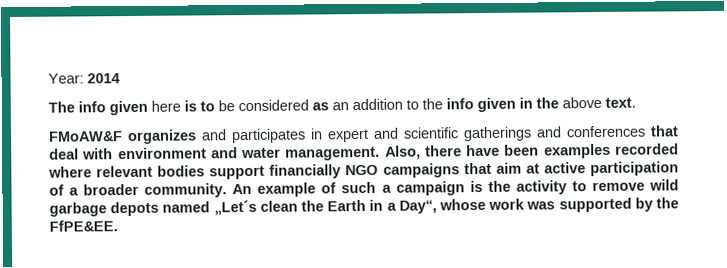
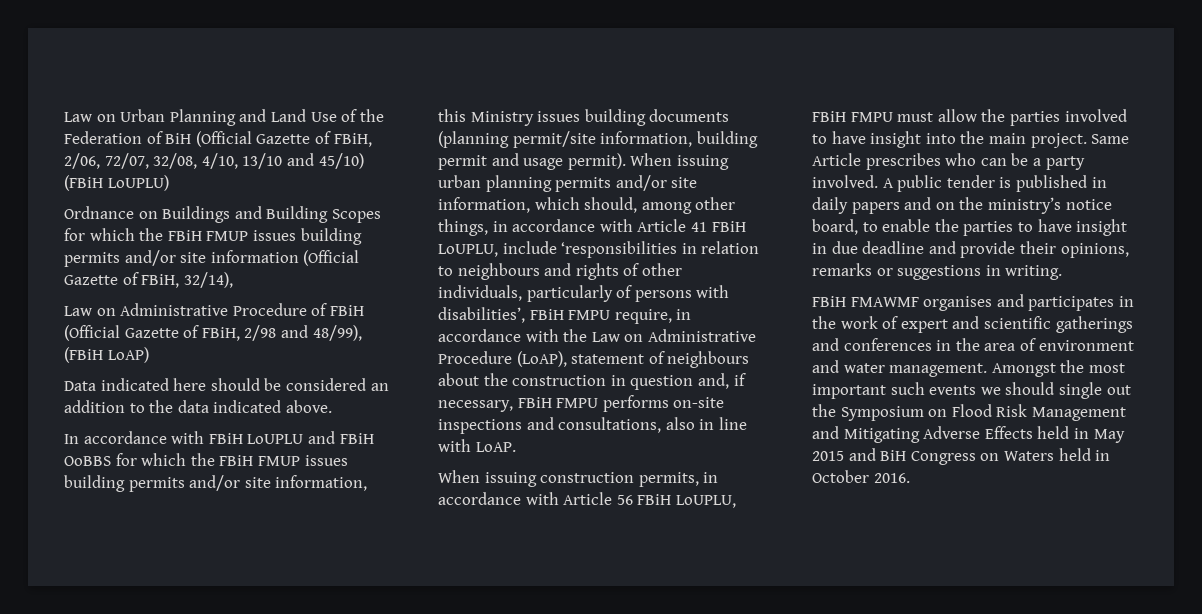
[48,73,120,84] [48,100,215,116] Year: 2014 // The info given here is to -> [64,109,384,126] [64,131,372,147] [64,153,364,169] [64,175,169,191] [64,206,381,223] [64,228,362,245] [64,250,360,267] [64,272,233,288] [64,303,364,316] [64,325,362,341] [64,347,149,363] [64,378,260,391] Law on Urban Planning and Land Use of the Federation of BiH (Official Gazette of FBiH, 2/06, 72/07, 32/08, 4/10, 13/10 and 45/10) (FBiH LoUPLU) // Ordnance on Buildings and Building Scopes for which the FBiH FMUP issues building permits and/or site information (Official Gazette of FBiH, 32/14), // Law on Administrative Procedure of FBiH (Official Gazette of FBiH, 2/98 and 48/99), (FBiH LoAP) // Data indicated here should
[312,102,329,111] as -> (366, 384) none
[446,96,636,113] [48,128,323,145] info given in the above text. // FMoAW&F organizes and participates in -> [177,400,332,413] [64,431,374,444] [64,453,348,466] [64,475,368,492] [438,109,730,126] [438,131,758,148] [438,153,729,170] [438,175,698,192] [438,197,736,214] [438,219,746,236] [438,241,760,258] [438,263,682,280] [438,285,730,302] [438,307,692,324] [438,329,756,342] [438,351,750,368] [438,373,746,390] [438,395,725,412] [438,417,747,434] [438,439,516,452] [438,470,719,487] [438,492,736,508] [812,109,1127,126] [812,131,1130,148] [812,153,1085,170] [812,175,1107,192] [812,197,1112,214] [812,219,1128,236] [812,241,1129,258] [812,263,1063,280] [812,294,1134,311] [812,316,899,329] data indicated above. // In accordance with FBiH LoUPLU and FBiH OoBBS for which the FBiH FMUP issues building permits and/or site information, this Ministry issues building documents (planning permit/site information, building permit and usage permit). When issuing urban planning permits and/or site information, which should, among other things, in accordance with Article 41 FBiH LoUPLU, include ‘responsibilities in relation to neighbours and rights of other individuals, particularly of persons with disabilities’, FBiH FMPU require, in accordance with the Law on Administrative Procedure (LoAP), statement of neighbours about the construction in question and, if necessary, FBiH FMPU performs on-site inspections and consultations, also in line with LoAP. // When issuing construction permits, in accordance with Article 56 FBiH LoUPLU, FBiH FMPU must allow the parties involved to have insight into the main project. Same Article prescribes who can be a party involved. A public tender is published in daily papers and on the ministry’s notice board, to enable the parties to have insight in due deadline and provide their opinions, remarks or suggestions in writing. // FBiH FMAWMF organises and participates in the work of
[650,125,679,137] [49,143,679,161] [48,161,679,180] [49,179,680,198] [49,197,679,217] [49,220,118,232] that deal with environment and water management. Also, there have been examples recorded where relevant bodies support financially NGO campaigns that aim at active participation of a broader community. An example of such a campaign is the activity to remove wild garbage depots named „Let´s clean the Earth in a Day“, whose work was supported by the FfPE&EE. -> [936,338,1134,351] [812,360,1125,377] [812,382,1131,399] [812,404,1126,421] [812,426,1125,443] [812,448,1111,465] [812,470,910,483] in the area of environment and water management. Amongst the most important such events we should single out the Symposium on Flood Risk Management and Mitigating Adverse Effects held in May 2015 and BiH Congress on Waters held in October 2016.

